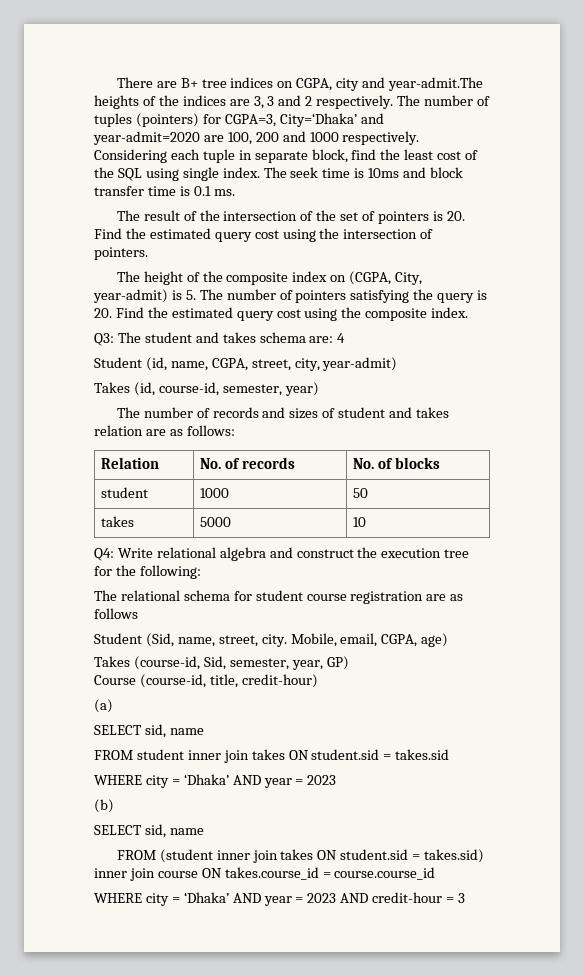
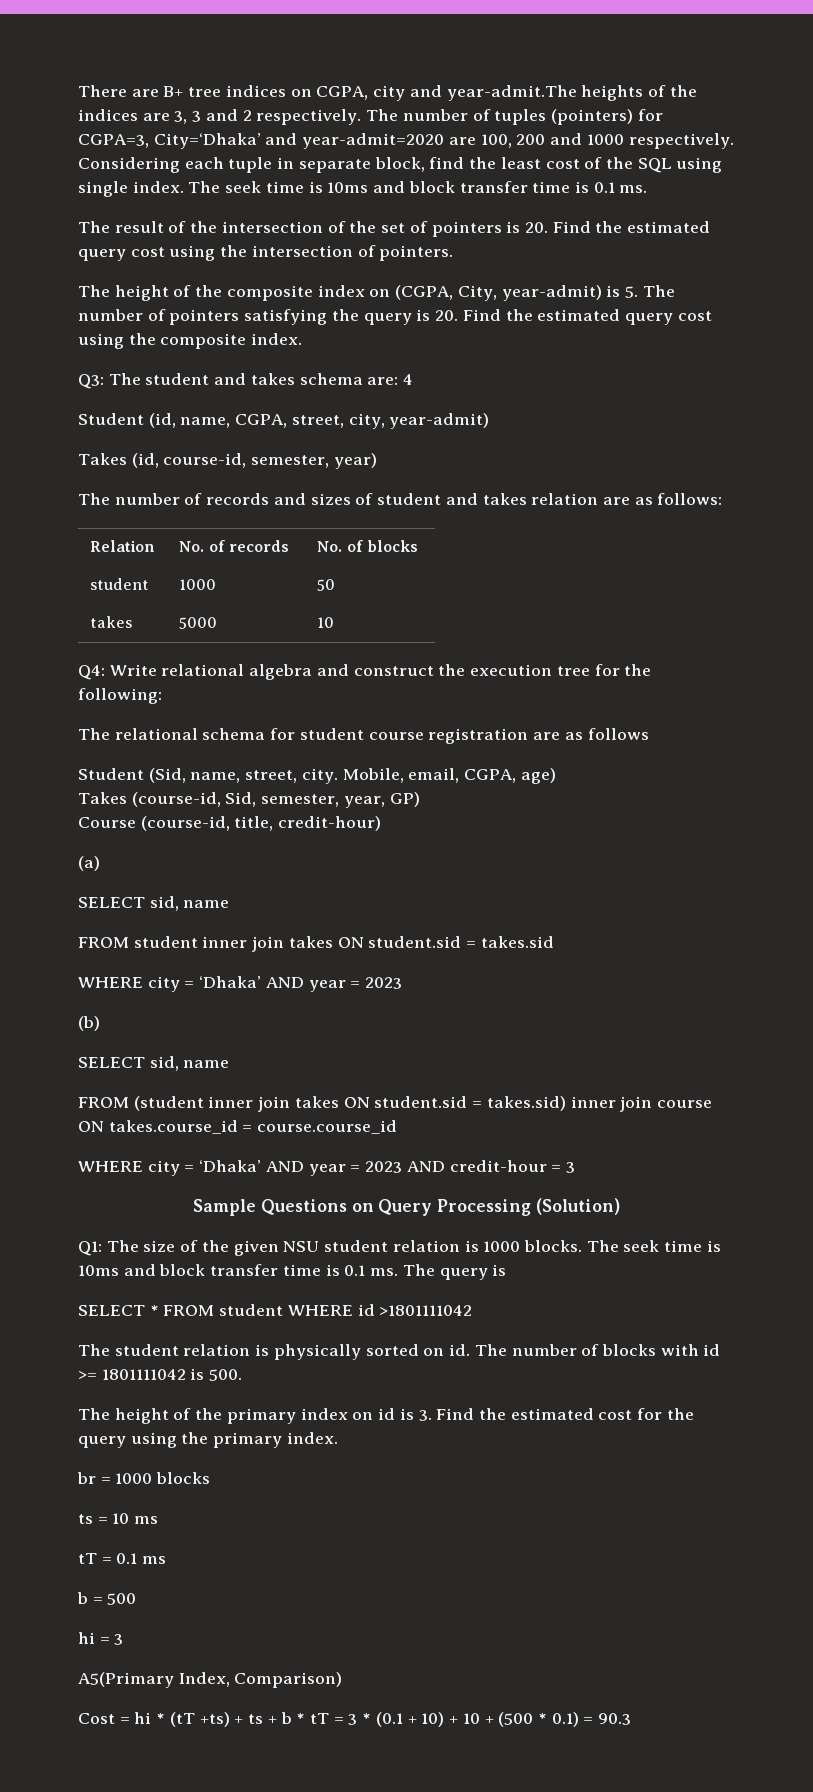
(466, 898) none -> [193,1198,620,1216] [78,1240,721,1256] [78,1264,507,1280] [78,1304,473,1316] [78,1344,721,1360] [78,1368,243,1381] [78,1408,694,1424] [78,1432,338,1448] [77,1472,211,1484] [78,1513,159,1524] [78,1553,167,1564] [77,1592,137,1605] [78,1632,124,1645] [78,1672,343,1688] [78,1712,632,1727] // Sample Questions on Query Processing (Solution) // Q1: The size of the given NSU student relation is 1000 blocks. The seek time is 10ms and block transfer time is 0.1 ms. The query is // SELECT * FROM student WHERE id >1801111042 // The student relation is physically sorted on id. The number of blocks with id >= 1801111042 is 500. // The height of the primary index on id is 3. Find the estimated cost for the query using the primary index. // br = 1000 blocks // ts = 10 ms // tT = 0.1 ms // b = 500 // hi = 3 // A5(Primary Index, Comparison) // Cost = hi * (tT +ts) + ts + b * tT = 3 * (0.1 + 10) + 10 + (500 * 0.1) = 90.3

